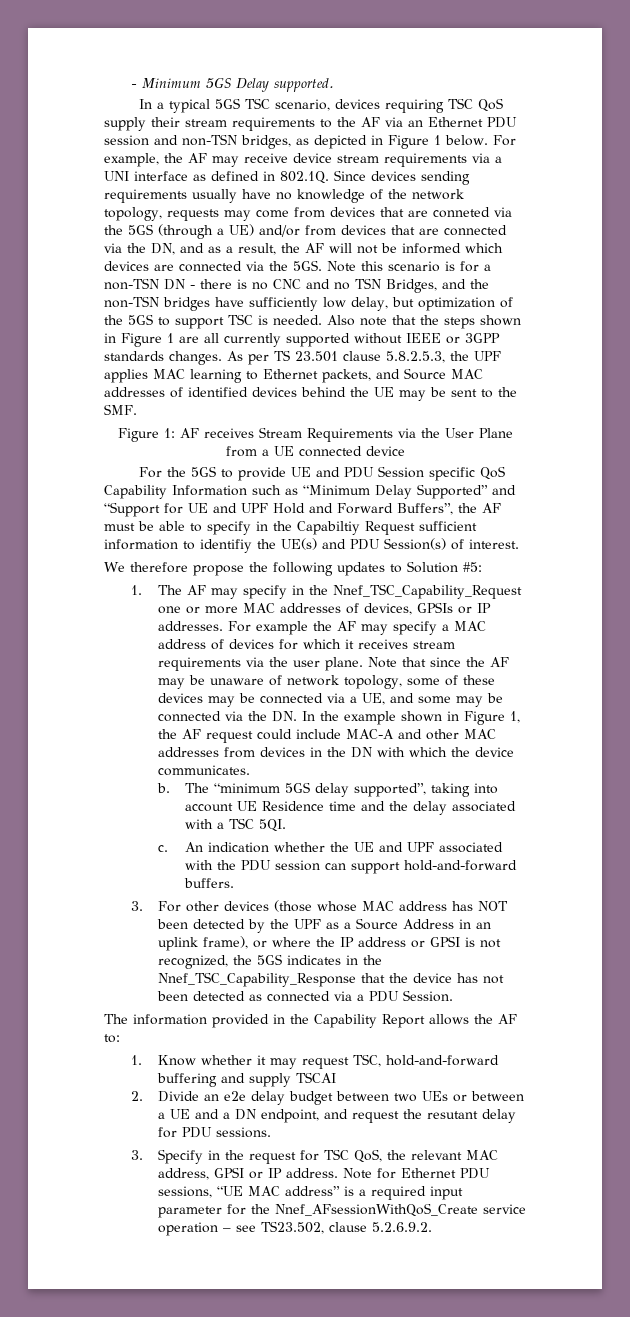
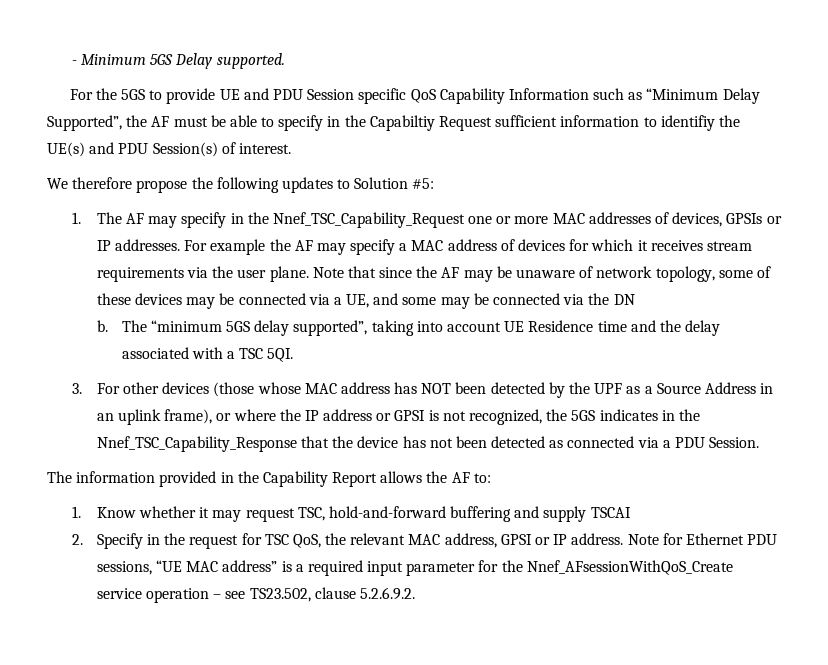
[138,98,503,113] [104,117,517,131] [104,134,516,149] [104,153,502,167] [104,170,470,185] [104,189,464,203] [104,207,512,221] [104,224,507,239] [104,243,503,255] [104,260,491,272] [104,278,489,293] [104,296,513,311] [104,314,521,329] [104,333,500,347] [104,350,501,365] [104,368,483,383] [104,387,517,401] [104,404,137,415] [117,427,513,442] [225,446,405,457] // In a typical 5GS TSC scenario, devices requiring TSC QoS supply their stream requirements to the AF via an Ethernet PDU session and non-TSN bridges, as depicted in Figure 1 below. For example, the AF may receive device stream requirements via a UNI interface as defined in 802.1Q. Since devices sending requirements usually have no knowledge of the network topology, requests may come from devices that are conneted via the 5GS (through a UE) and/or from devices that are connected via the DN, and as a result, the AF will not be informed which devices are connected via the 5GS. Note this scenario is for a non-TSN DN - there is no CNC and no TSN Bridges, and the non-TSN bridges have sufficiently low delay, but optimization of the 5GS to support TSC is needed. Also note that the steps shown in Figure 1 are all currently supported without IEEE or 3GPP standards changes. As per TS 23.501 clause 5.8.2.5.3, the UPF applies MAC learning to Ethernet packets, and Source MAC addresses of identified devices behind the UE may be sent to the SMF. // Figure 1: AF receives Stream Requirements via the User Plane from a UE connected device -> (285, 61) none
[417,484,516,499] [104,502,453,517] Supported” and “Support for UE and UPF Hold and Forward Buffers”, -> [47,115,122,131] Supported”,
[271,711,520,725] [157,729,496,743] [157,747,514,758] [157,765,250,776] DN. In the example shown in Figure 1, the AF request could include MAC-A and other MAC addresses from devices in the DN with which the device communicates. -> [613,294,635,305] DN
[157,842,503,853] [184,860,517,874] [183,878,234,888] // c. An indication whether the UE and UPF associated with the PDU session can support hold-and-forward buffers. -> (294, 355) none
[157,1091,524,1105] [157,1109,516,1123] [157,1127,271,1138] [130,1150,143,1160] Divide an e2e delay budget between two UEs or between a UE and a DN endpoint, and request the resutant delay for PDU sessions. // 3. -> (83, 539) none

